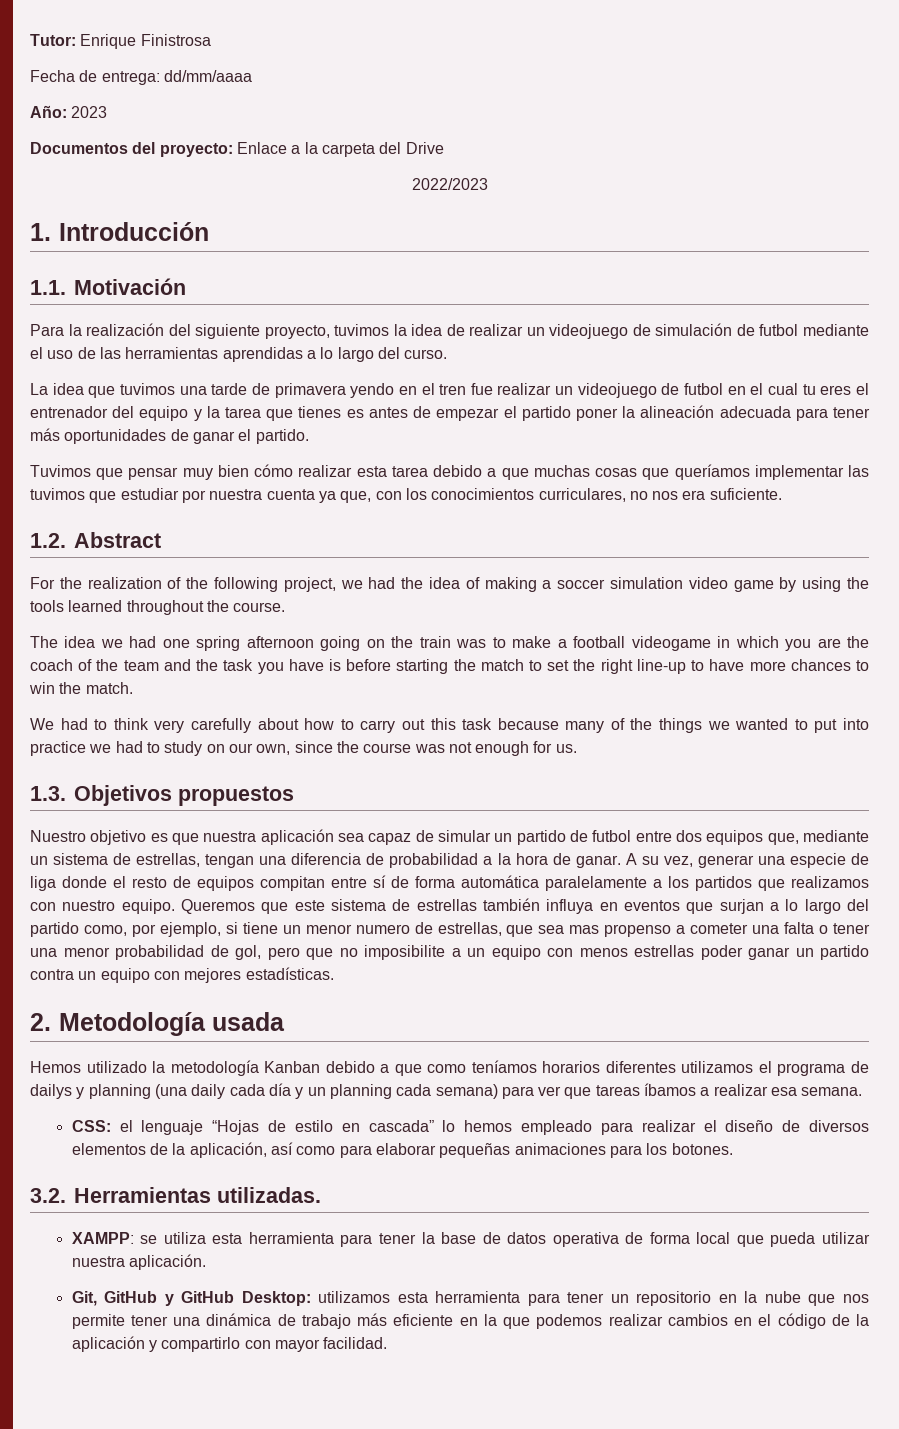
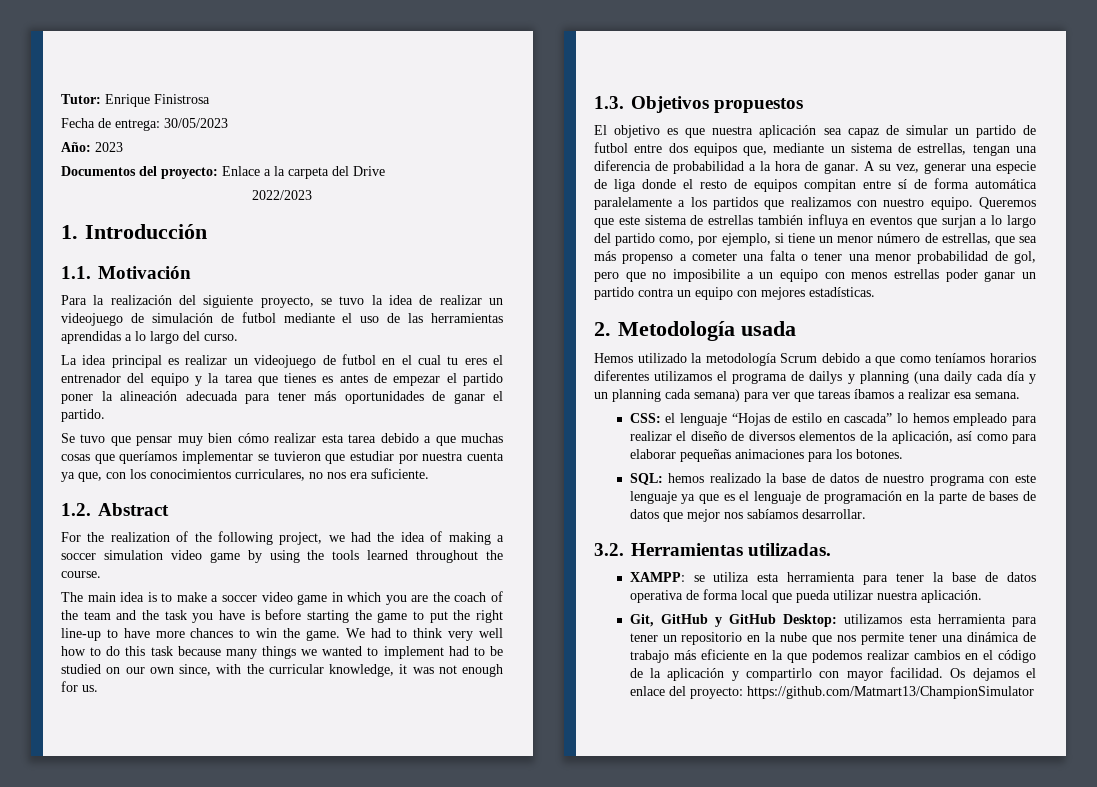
[163,70,252,82] dd/mm/aaaa -> [164,118,228,128] 30/05/2023
[334,324,390,336] tuvimos -> [321,296,365,305] se tuvo
[88,383,493,398] que tuvimos una tarde de primavera yendo en el tren fue -> [111,355,180,368] principal es
[30,465,91,477] Tuvimos -> [61,433,106,443] Se tuvo
[848,465,870,477] [30,488,85,500] las tuvimos -> [257,451,321,461] se tuvieron
[64,636,711,651] idea we had one spring afternoon going on the train was to make a football videogame -> [87,592,328,605] main idea is to make a soccer video game
[480,659,570,671] match to set -> [377,611,448,623] game to put
[85,682,133,694] match. // -> [305,630,340,641] game.
[190,718,425,733] carefully about how to carry out -> [478,628,503,638] [61,646,121,656] well how to do
[610,718,653,730] of the -> (257, 654) none
[814,718,870,733] [30,741,412,756] put into practice we had to study on our own, since the course -> [383,646,504,659] [61,664,408,677] implement had to be studied on our own since, with the curricular knowledge, it
[30,830,86,842] Nuestro -> [594,125,607,135] El
[355,924,410,934] numero -> [877,233,921,243] número
[569,925,600,934] mas -> [594,251,616,261] más
[264,1061,321,1073] Kanban -> [780,353,818,363] Scrum
(733, 1149) none -> [629,473,1036,486] [629,491,1036,504] [629,509,866,522] // SQL: hemos realizado la base de datos de nuestro programa con este lenguaje ya que es el lenguaje de programación en la parte de bases de datos que mejor nos sabíamos desarrollar.
(388, 1343) none -> [950,668,1036,681] [629,686,1034,699] Os dejamos el enlace del proyecto: https://github.com/Matmart13/ChampionSimulator

